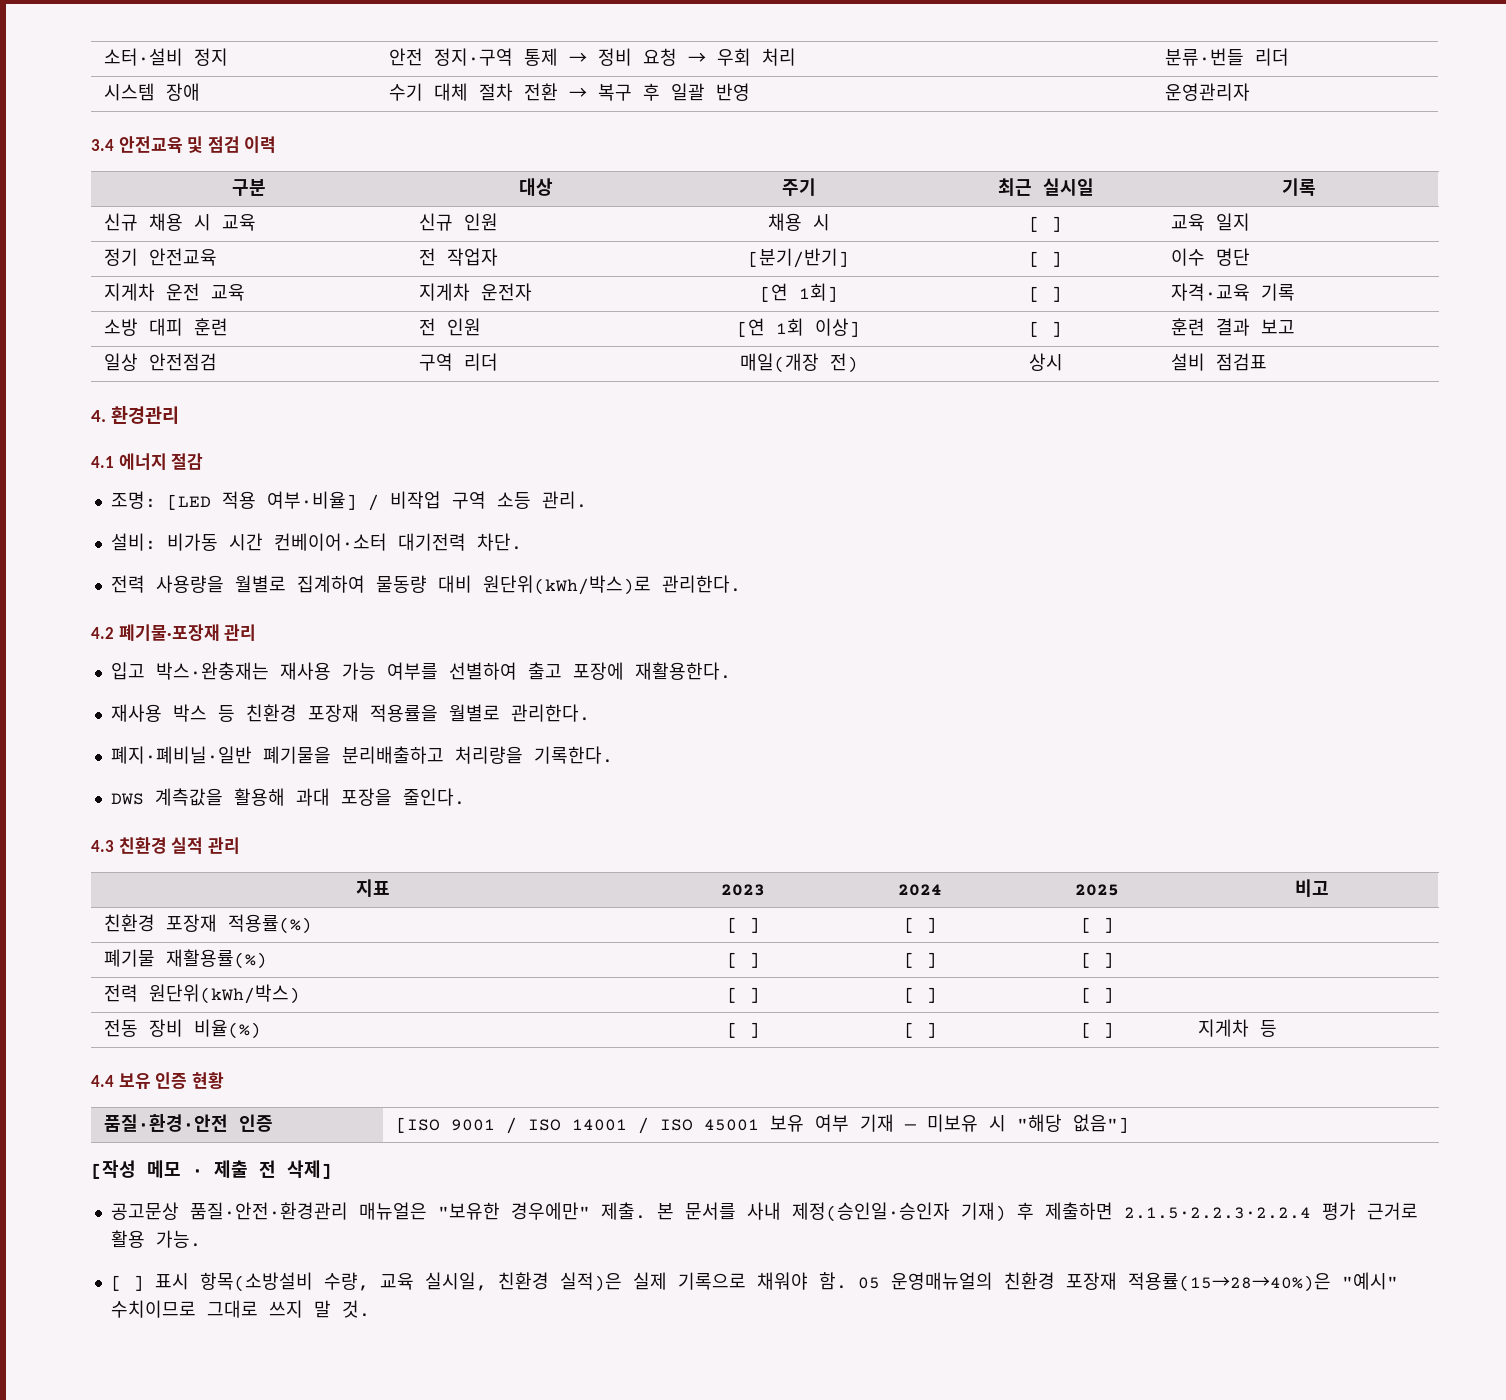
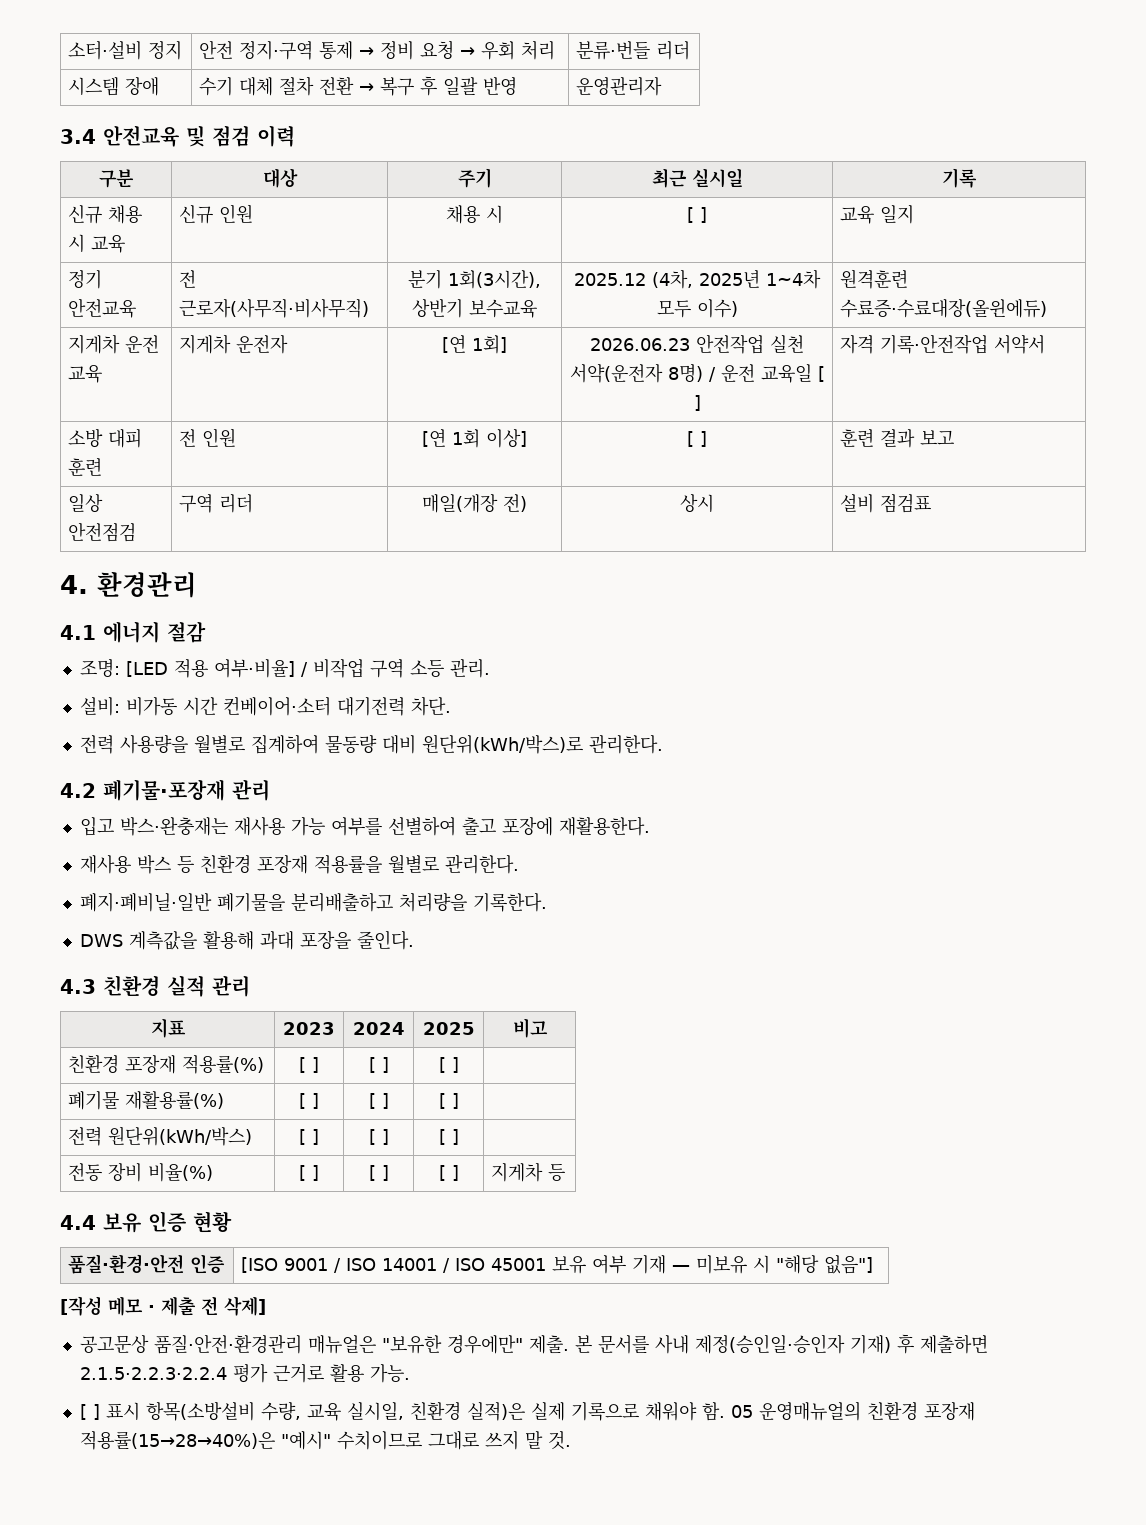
[446,248,498,266] [748,248,849,268] [1029,251,1062,267] [1170,248,1250,266] 작업자 | [분기/반기] | [ ] | 이수 명단 -> [179,298,370,318] [408,270,541,289] [412,299,537,318] [574,269,821,289] [656,299,738,318] [840,269,909,289] [840,299,1048,318] 근로자(사무직·비사무직) | 분기 1회(3시간), 상반기 보수교육 | 2025.12 (4차, 2025년 1~4차 모두 이수) | 원격훈련 수료증·수료대장(올윈에듀)
[1029,286,1062,302] [1170,283,1295,301] [ ] | 자격·교육 기록 -> [590,334,804,354] [569,363,825,383] [693,395,701,411] [840,334,1046,354] 2026.06.23 안전작업 실천 서약(운전자 8명) / 운전 교육일 [ ] | 자격 기록·안전작업 서약서

